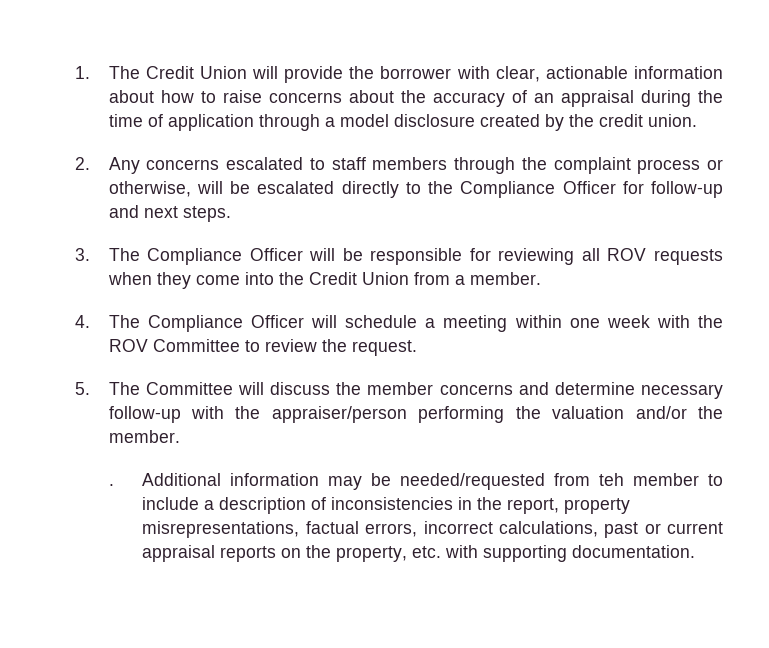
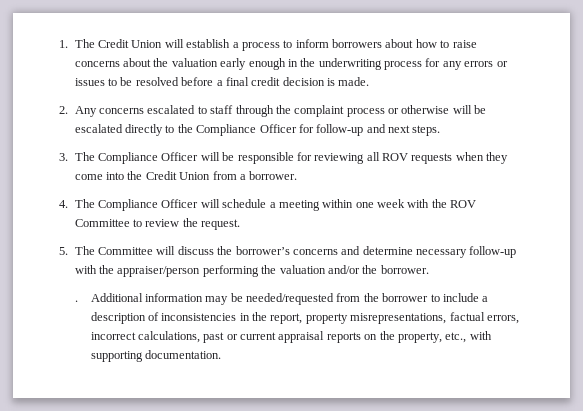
[284,66,724,83] provide the borrower with clear, actionable information -> [186,39,383,51] establish a process to inform borrowers
[432,90,723,107] [108,114,697,131] accuracy of an appraisal during the time of application through a model disclosure created by the credit union. -> [171,58,508,70] [74,77,370,86] valuation early enough in the underwriting process for any errors or issues to be resolved before a final credit decision is made.
[372,157,448,170] members -> (234, 109) none
[108,181,191,197] otherwise, -> [401,105,450,114] otherwise
[469,272,541,285] member. -> [249,171,298,180] borrower.
[367,382,434,395] member -> [235,246,290,255] borrower’s
[108,430,180,443] member. -> [380,265,429,274] borrower.
[599,473,700,486] teh member -> [363,293,429,302] the borrower
[412,546,442,558] etc. -> [445,332,467,343] etc.,

